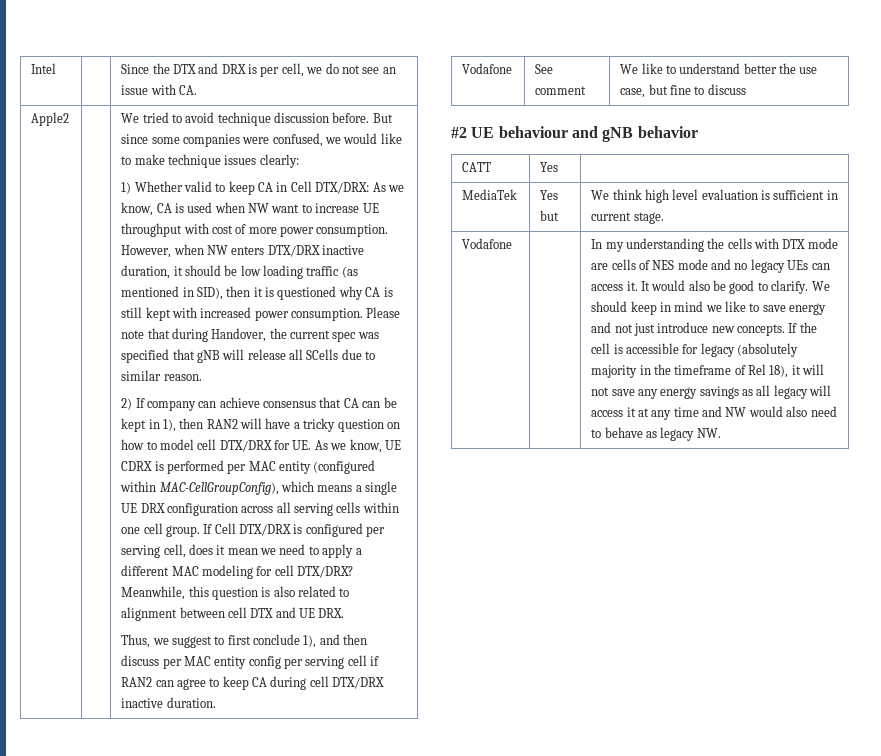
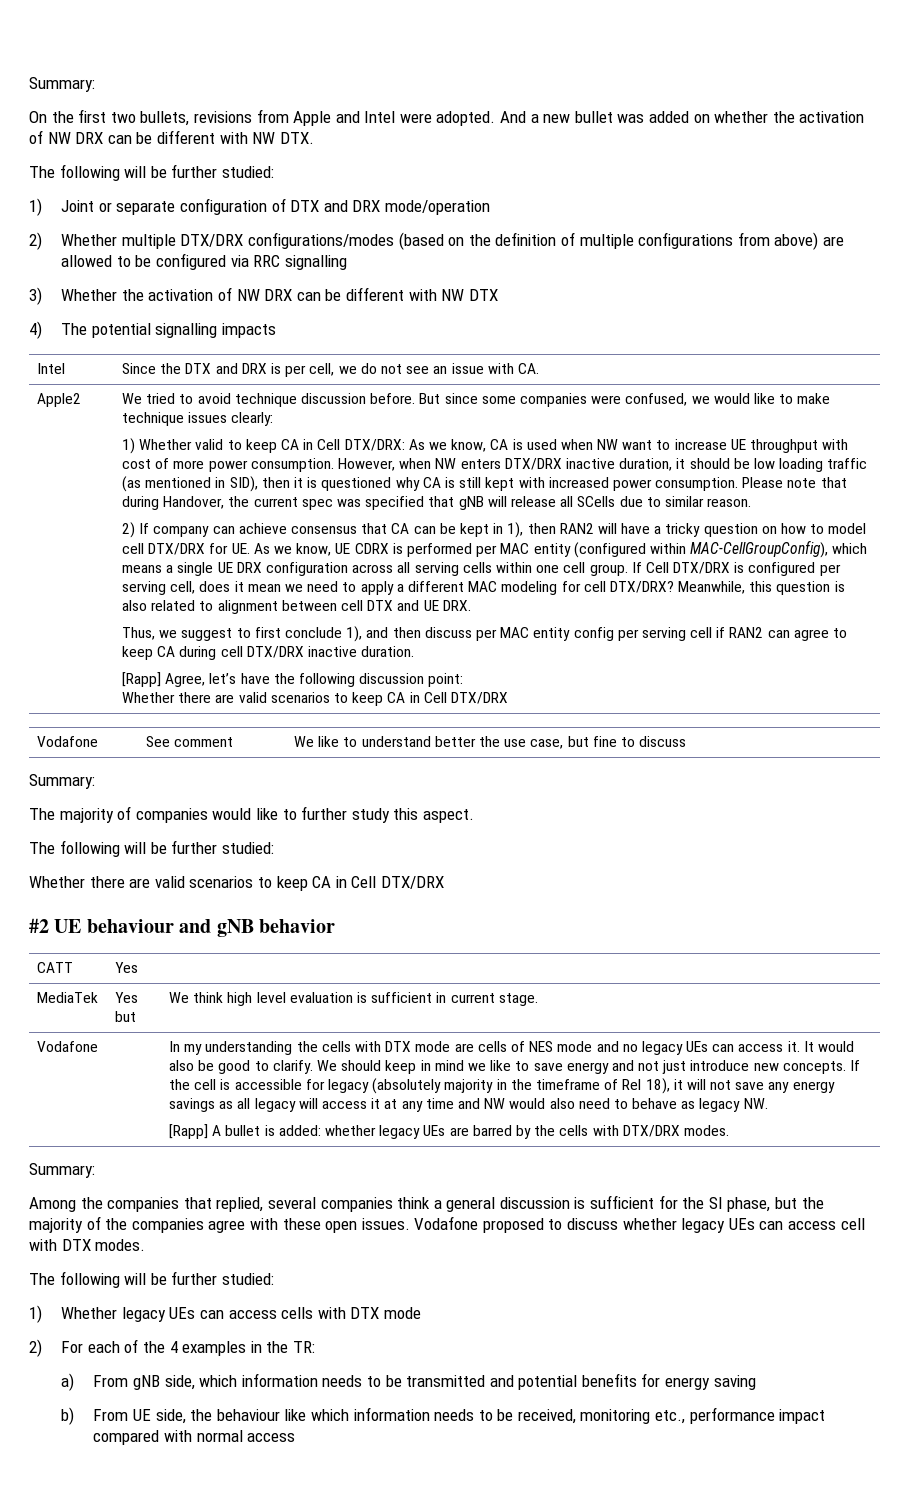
(31, 68) none -> [29,77,95,92] [29,109,865,126] [29,130,314,144] [29,164,274,181] [29,198,490,216] [29,232,844,250] [61,253,347,270] [29,287,498,305] [29,321,276,339] Summary: // On the first two bullets, revisions from Apple and Intel were adopted. And a new bullet was added on whether the activation of NW DRX can be different with NW DTX. // The following will be further studied: // 1) Joint or separate configuration of DTX and DRX mode/operation // 2) Whether multiple DTX/DRX configurations/modes (based on the definition of multiple configurations from above) are allowed to be configured via RRC signalling // 3) Whether the activation of NW DRX can be different with NW DTX // 4) The potential signalling impacts //
(216, 702) none -> [122,672,464,687] [122,692,508,706] // [Rapp] Agree, let’s have the following discussion point: // Whether there are valid scenarios to keep CA in Cell DTX/DRX
(746, 89) none -> [29,774,95,789] [29,806,474,823] [29,840,274,857] [29,876,444,891] // Summary: // The majority of companies would like to further study this aspect. // The following will be further studied: // Whether there are valid scenarios to keep CA in Cell DTX/DRX
(721, 433) none -> [169,1124,729,1139] [29,1163,95,1178] [29,1195,824,1212] [29,1216,865,1233] [29,1239,146,1251] [29,1271,274,1288] [29,1305,421,1323] [29,1339,315,1357] [61,1373,756,1391] [61,1407,826,1425] [93,1430,296,1445] // [Rapp] A bullet is added: whether legacy UEs are barred by the cells with DTX/DRX modes. // Summary: // Among the companies that replied, several companies think a general discussion is sufficient for the SI phase, but the majority of the companies agree with these open issues. Vodafone proposed to discuss whether legacy UEs can access cell with DTX modes. // The following will be further studied: // 1) Whether legacy UEs can access cells with DTX mode // 2) For each of the 4 examples in the TR: // a) From gNB side, which information needs to be transmitted and potential benefits for energy saving // b) From UE side, the behaviour like which information needs to be received, monitoring etc., performance impact compared with normal access

